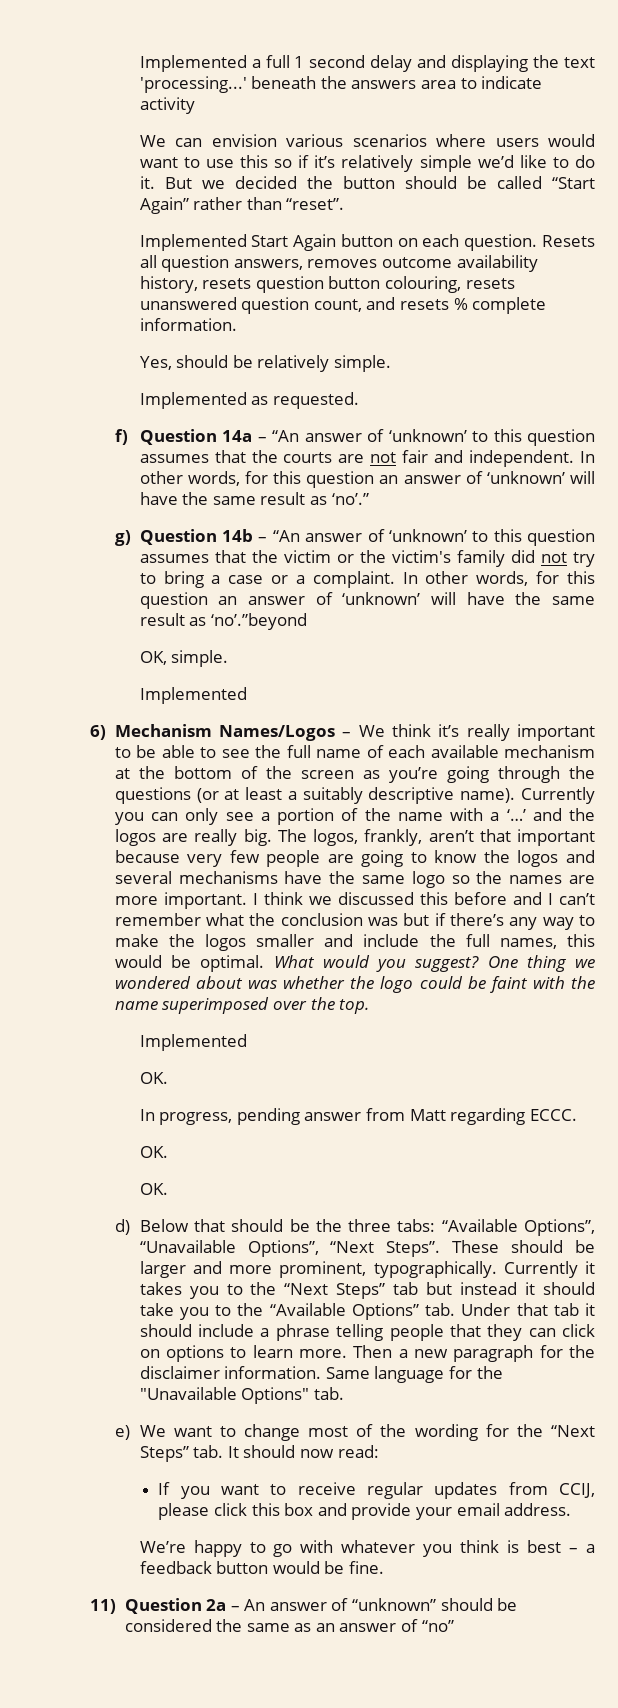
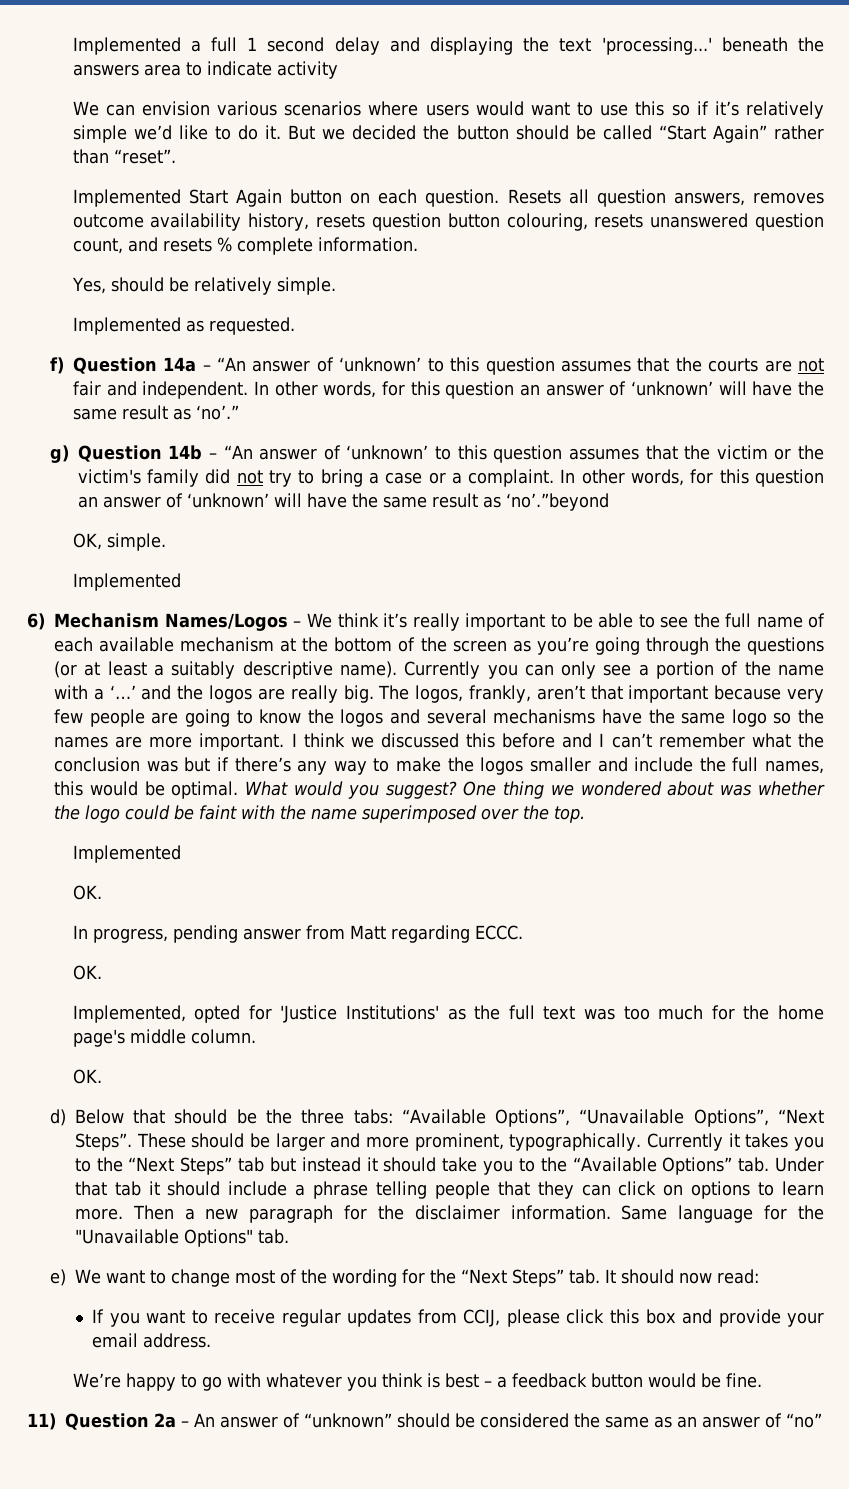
(168, 1152) none -> [72,1005,824,1023] [72,1029,256,1047] // Implemented, opted for 'Justice Institutions' as the full text was too much for the home page's middle column.

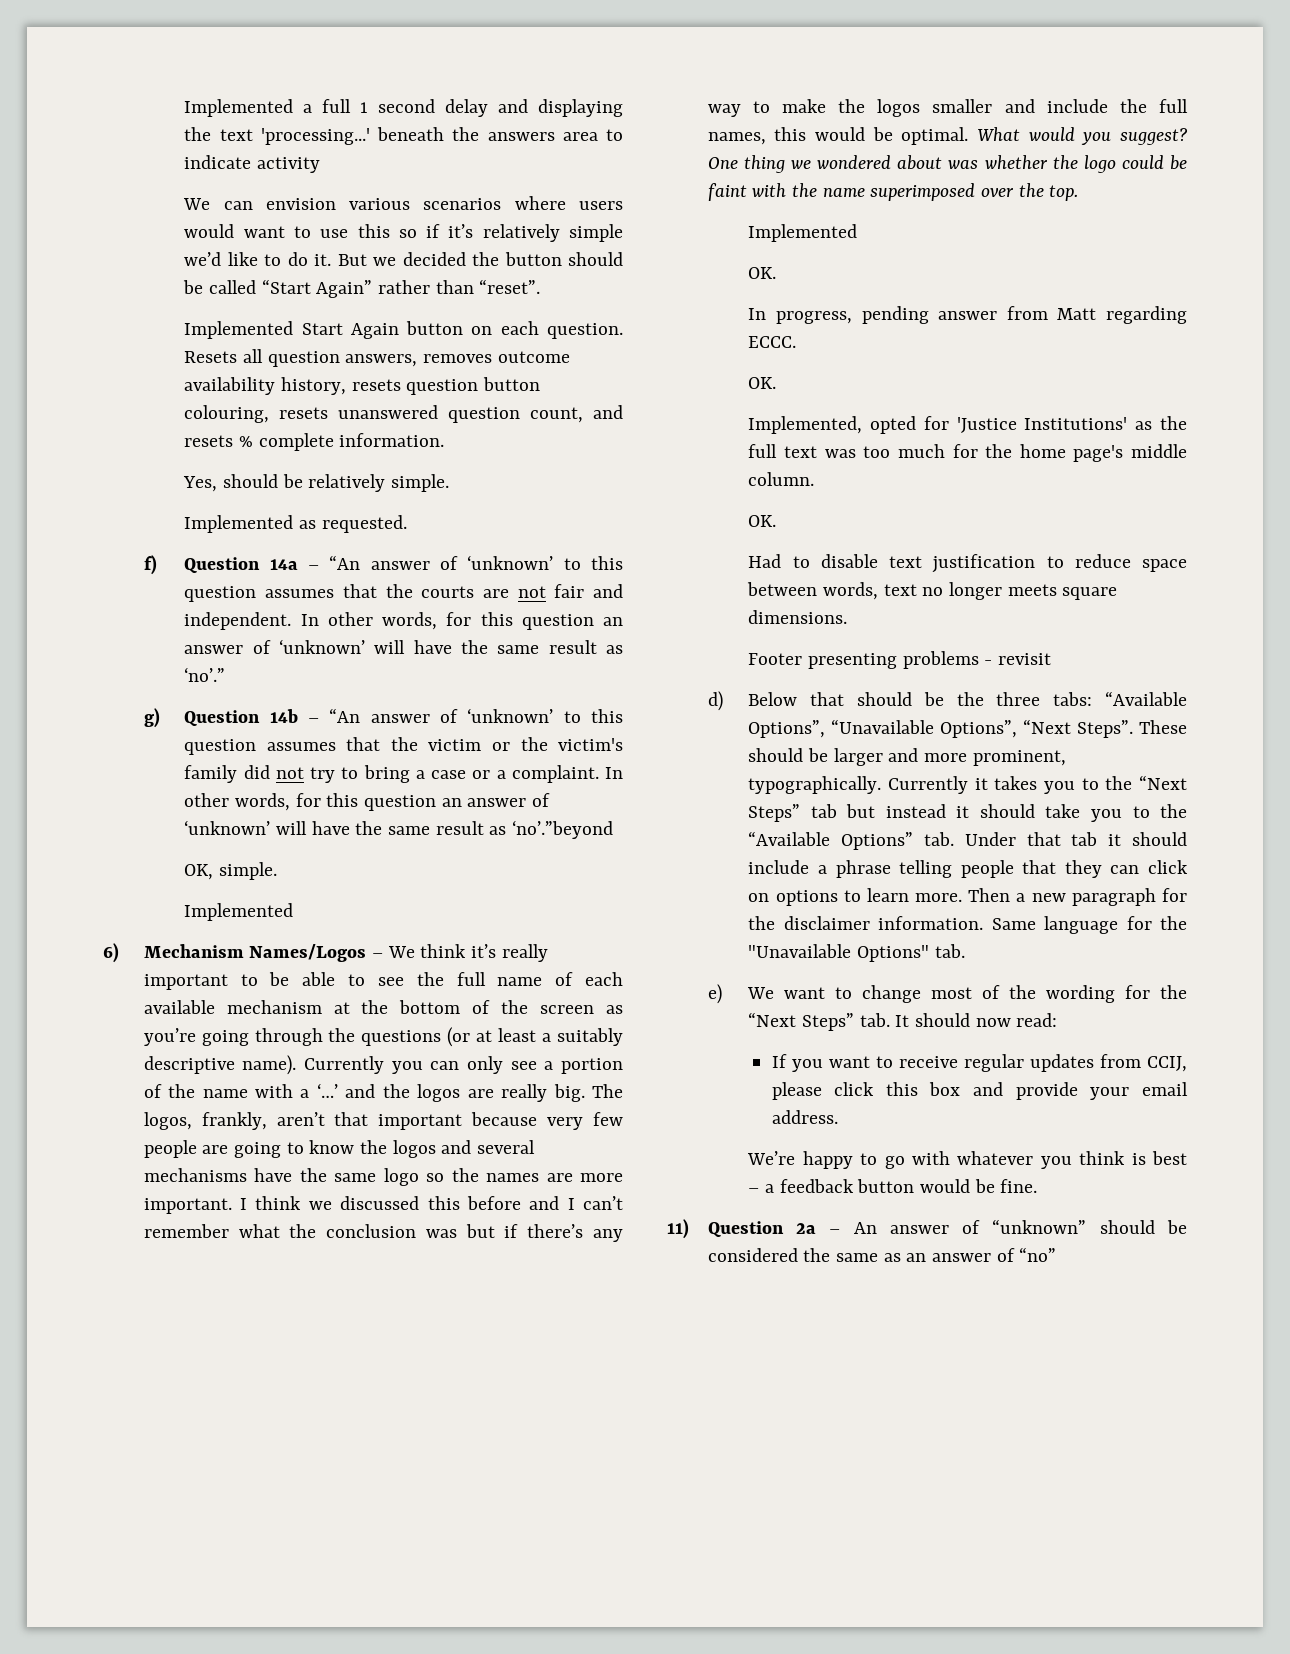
(102, 1076) none -> [748,554,1187,573] [747,582,1118,600] [748,610,848,624] [748,651,1052,669] // Had to disable text justification to reduce space between words, text no longer meets square dimensions. // Footer presenting problems - revisit

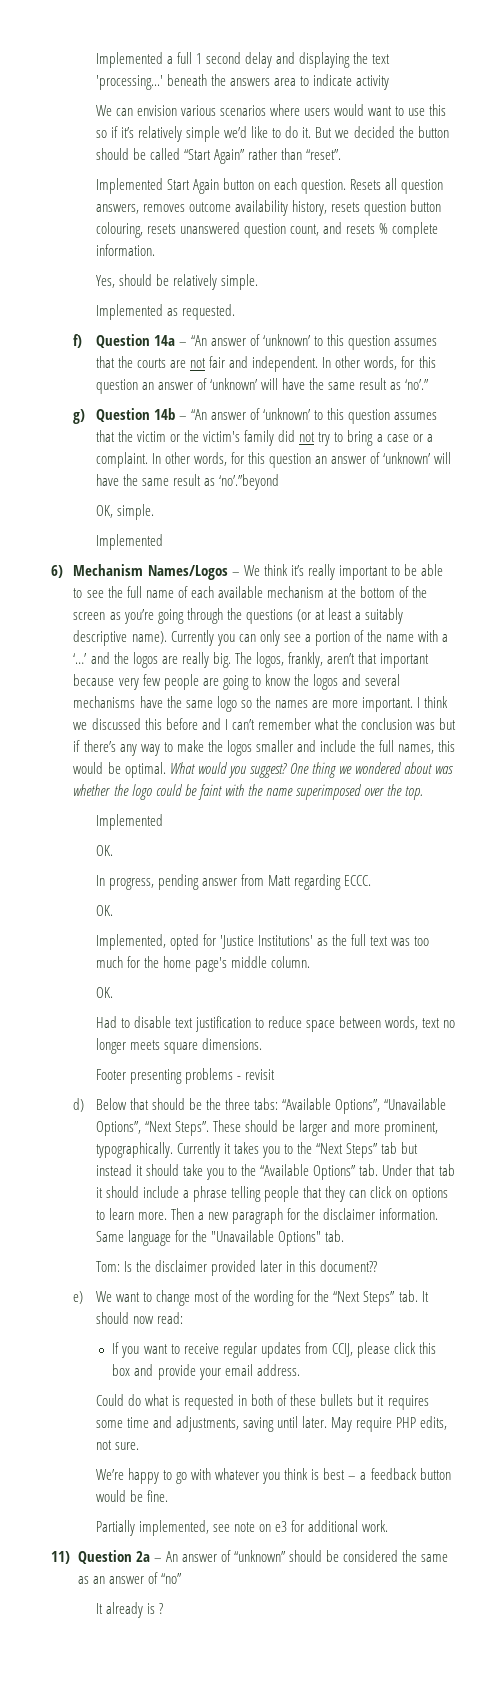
(965, 951) none -> [95,1260,378,1276] // Tom: Is the disclaimer provided later in this document??
(838, 1117) none -> [95,1394,429,1410] [95,1416,448,1432] [95,1440,139,1450] // Could do what is requested in both of these bullets but it requires some time and adjustments, saving until later. May require PHP edits, not sure.
(1038, 1186) none -> [95,1520,389,1536] // Partially implemented, see note on e3 for additional work.
(1057, 1254) none -> [95,1602,164,1618] // It already is ?

